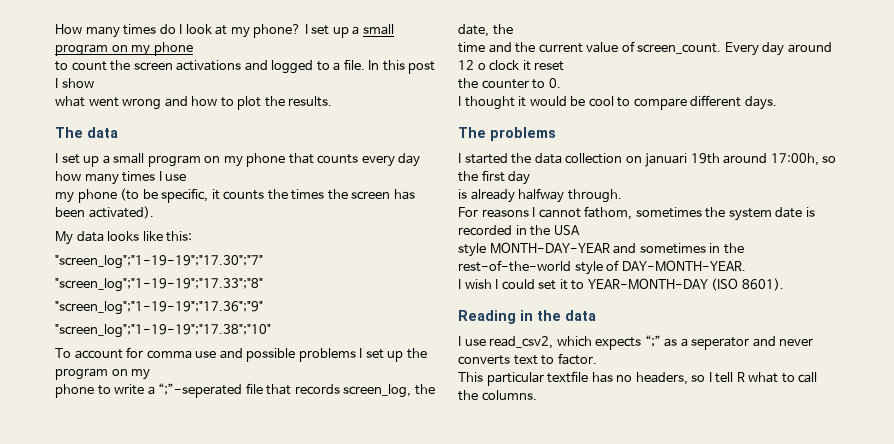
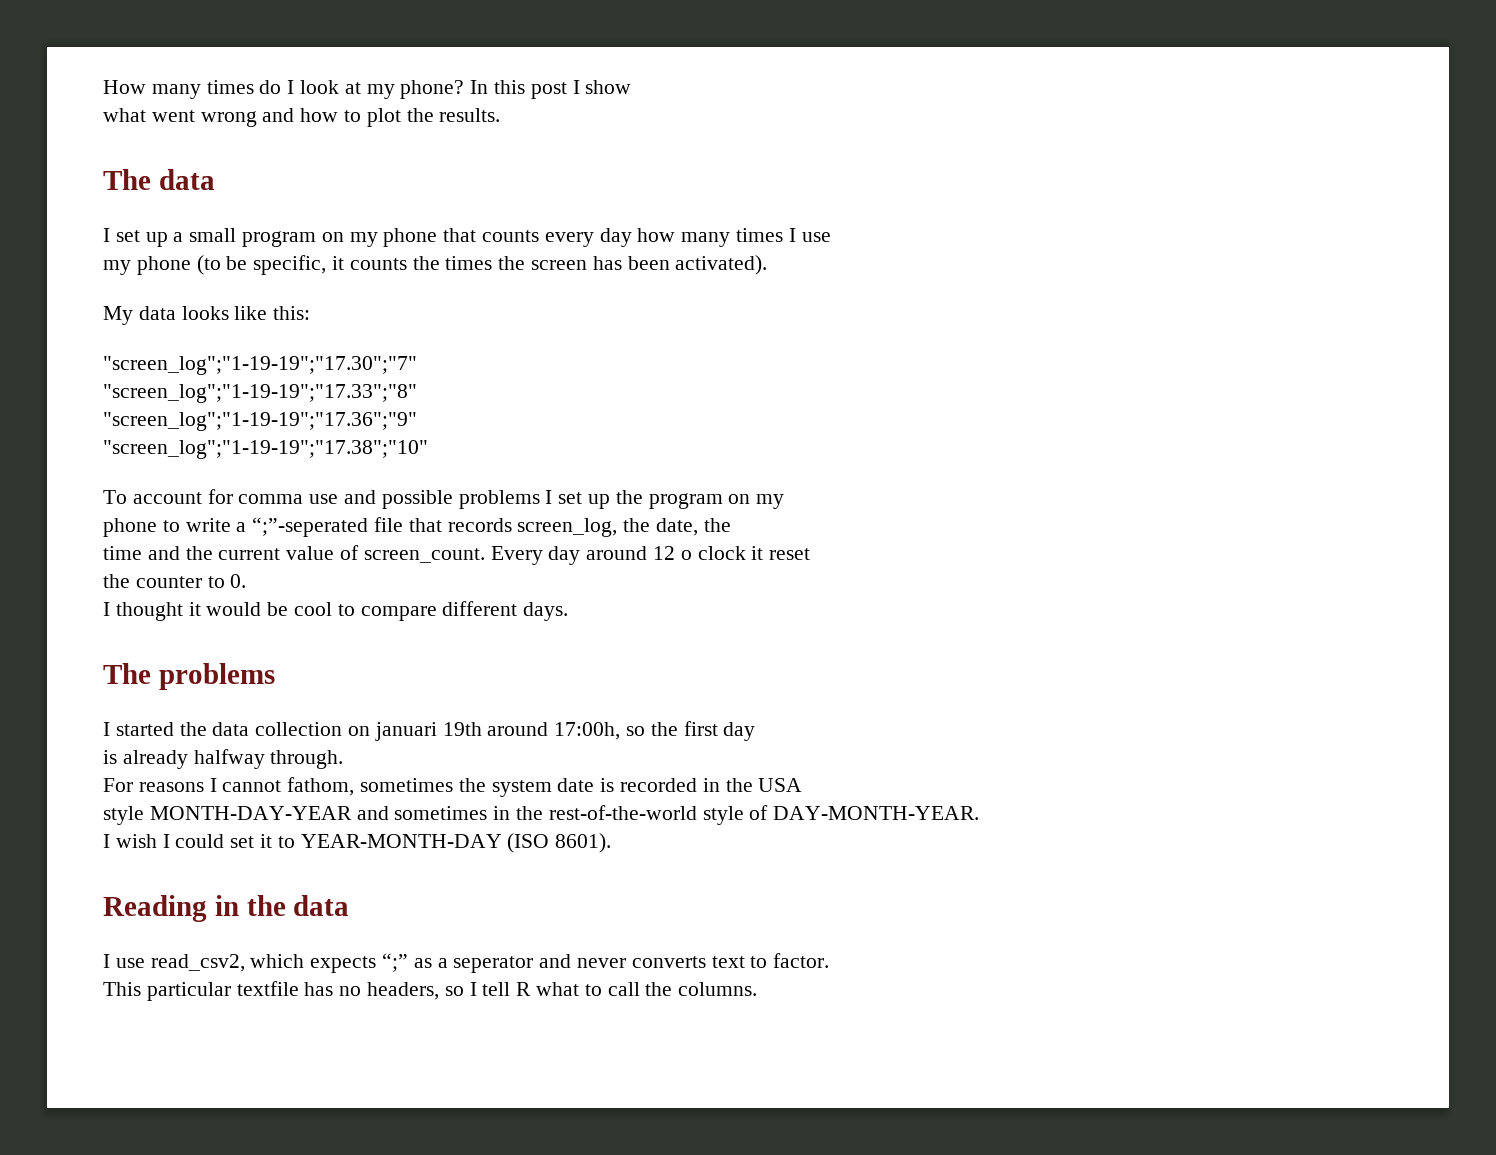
[304,24,394,38] [55,42,193,56] [55,59,365,74] I set up a small program on my phone // to count the screen activations and logged to a file. -> (465, 89) none

